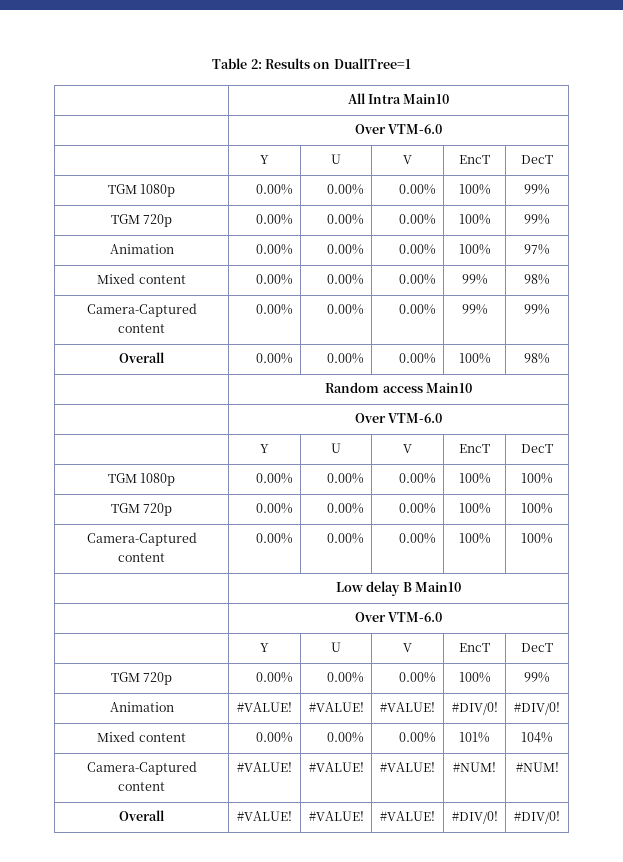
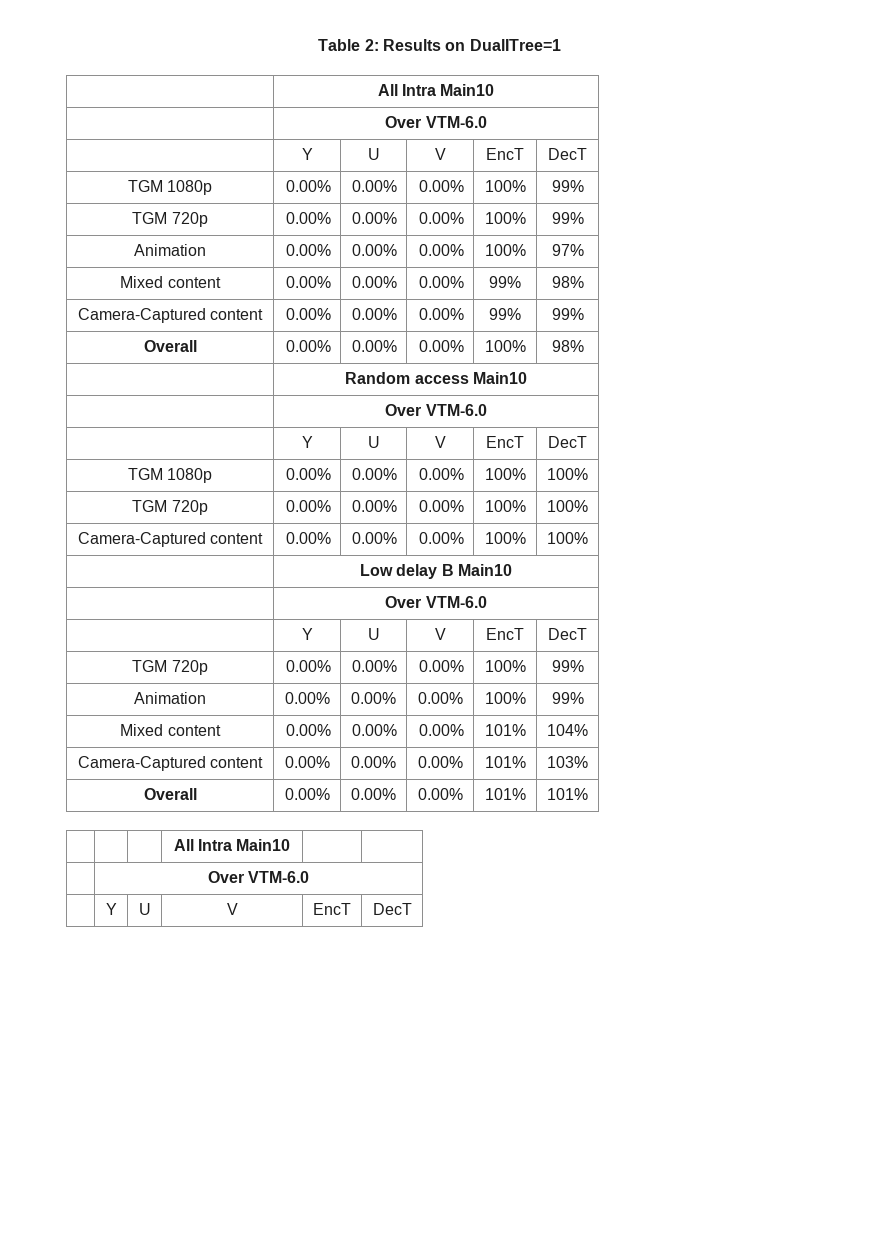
[237,702,292,712] [308,702,364,712] [380,702,435,712] [451,702,498,715] [514,702,560,715] #VALUE! | #VALUE! | #VALUE! | #DIV/0! | #DIV/0! -> [284,692,330,704] [351,692,396,704] [417,692,463,704] [484,692,526,704] [551,692,584,704] 0.00% | 0.00% | 0.00% | 100% | 99%
[237,762,292,772] [308,762,364,772] [380,762,435,772] [453,762,496,772] [515,762,559,772] [119,810,165,821] [237,811,292,821] [308,811,364,821] [380,811,435,821] [451,811,498,824] [514,811,560,824] #VALUE! | #VALUE! | #VALUE! | #NUM! | #NUM! // Overall | #VALUE! | #VALUE! | #VALUE! | #DIV/0! | #DIV/0! -> [284,756,330,768] [351,756,396,768] [417,756,463,768] [484,756,526,768] [547,756,588,768] [143,788,197,800] [284,788,330,800] [351,788,396,800] [417,788,463,800] [484,788,526,800] [547,788,588,800] [173,839,291,851] [207,871,310,883] [105,903,117,915] [138,903,151,915] [226,903,238,915] [313,903,351,915] [372,903,412,915] 0.00% | 0.00% | 0.00% | 101% | 103% // Overall | 0.00% | 0.00% | 0.00% | 101% | 101% // | | | All Intra Main10 | | // | Over VTM-6.0 // | Y | U | V | EncT | DecT

